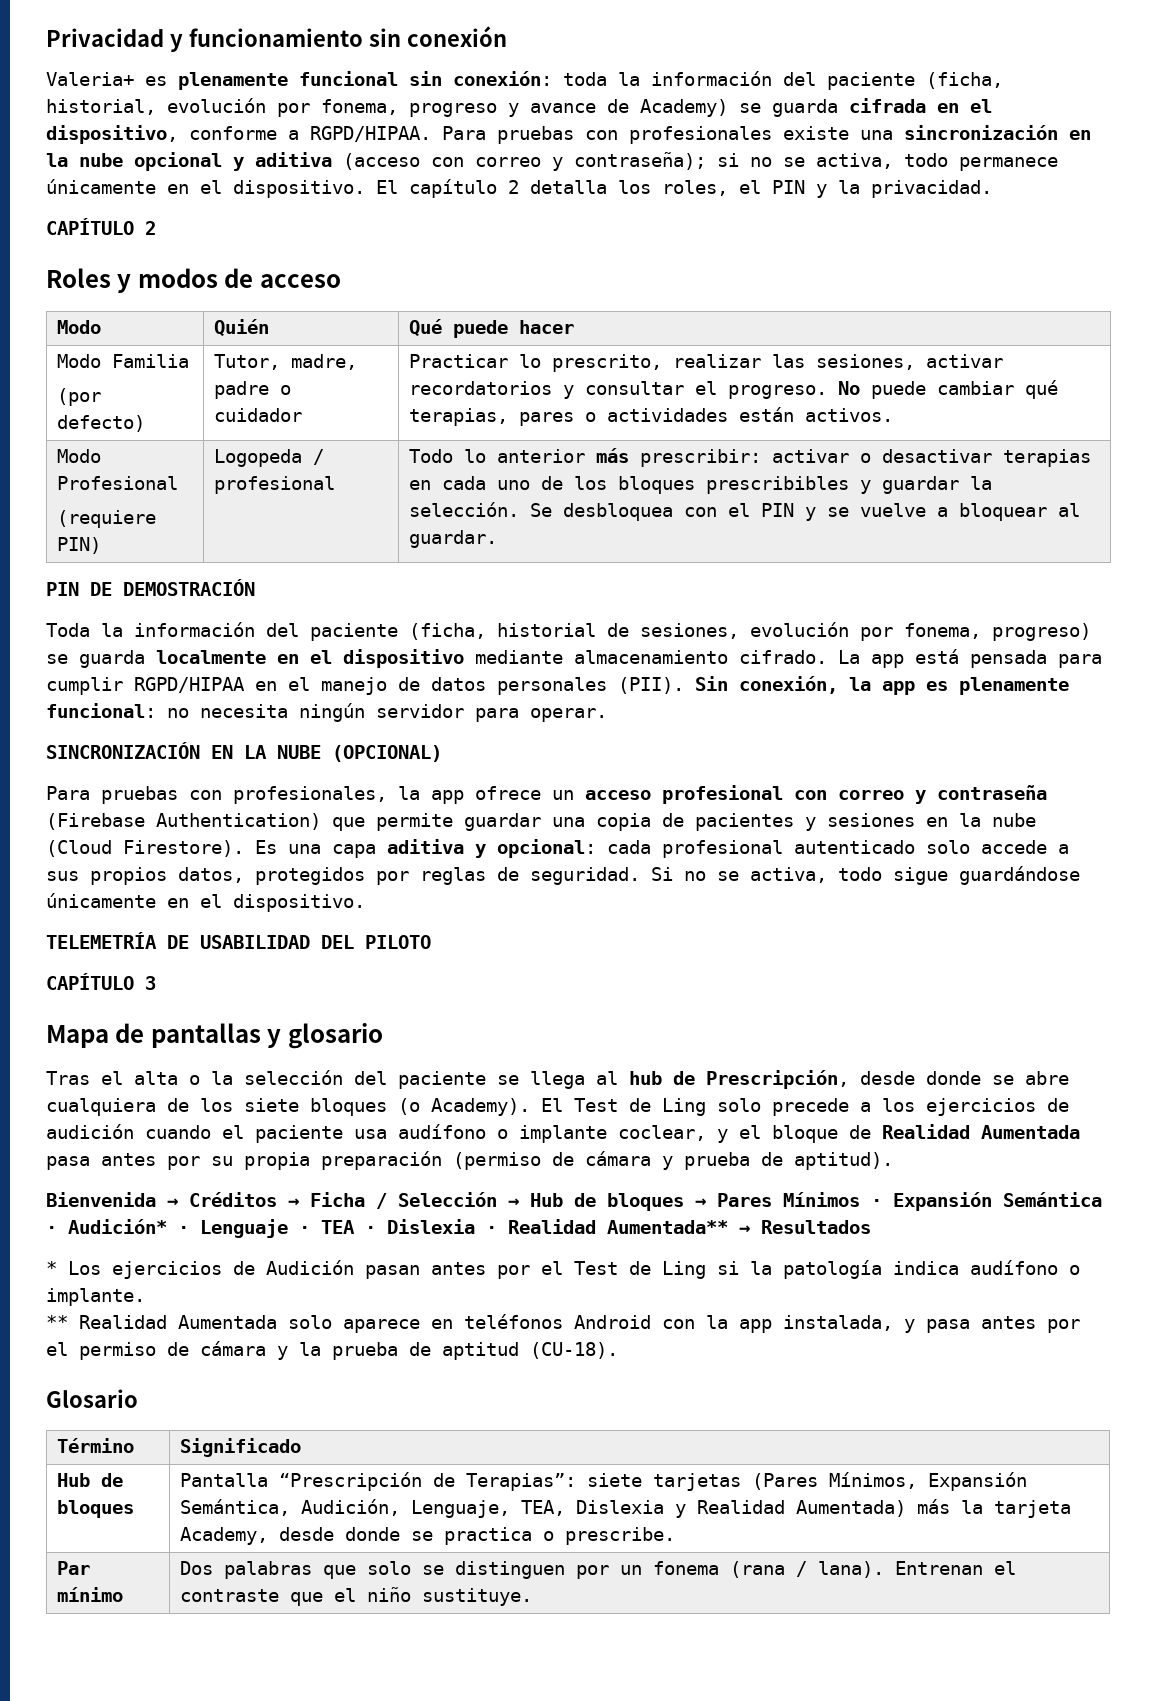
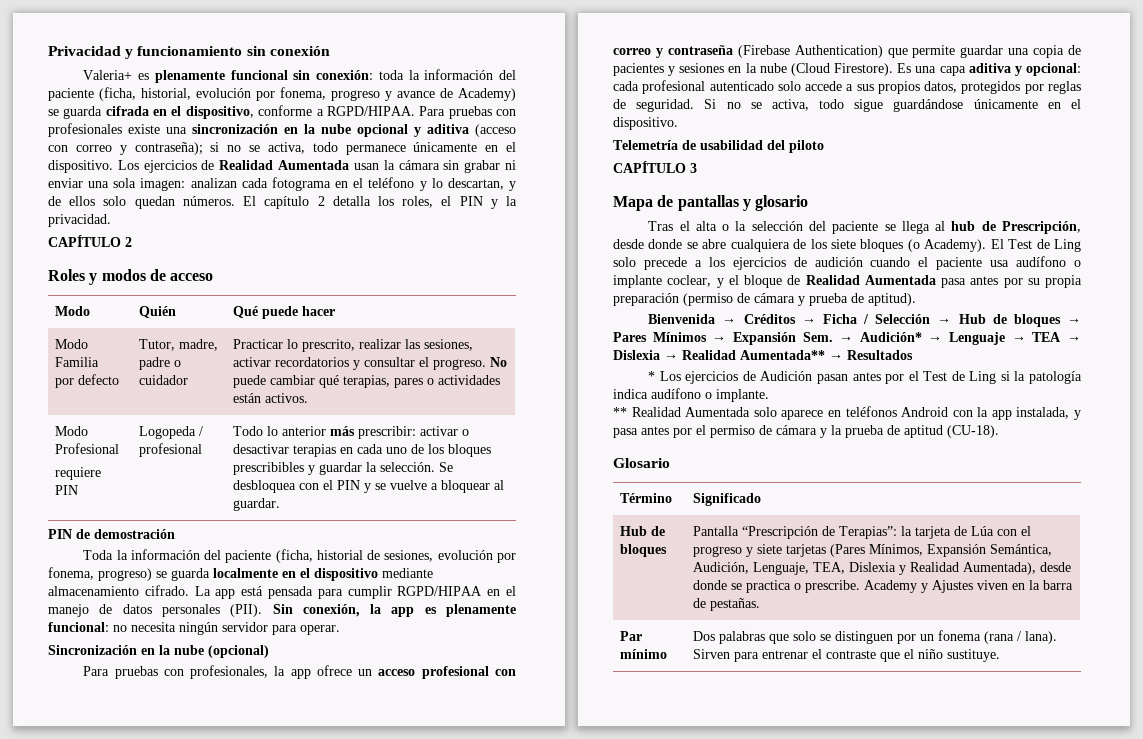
(365, 189) none -> [117,160,516,173] [48,177,516,191] [48,196,235,209] Los ejercicios de Realidad Aumentada usan la cámara sin grabar ni enviar una sola imagen: analizan cada fotograma en el teléfono y lo descartan, y de ellos solo quedan números.
[56,388,101,406] [56,415,145,432] (por defecto) -> [55,374,120,388] por defecto
[56,510,156,528] [56,537,101,554] (requiere PIN) -> [55,467,102,480] [55,485,79,495] requiere PIN
[90,579,255,596] DE DEMOSTRACIÓN -> [76,529,175,539] de demostración
[46,742,442,762] SINCRONIZACIÓN EN LA NUBE (OPCIONAL) -> [48,645,269,658] Sincronización en la nube (opcional)
[46,932,431,949] TELEMETRÍA DE USABILIDAD DEL PILOTO -> [613,140,824,153] Telemetría de usabilidad del piloto
[871,1192,1102,1211] [46,1219,497,1238] · Expansión Semántica · Audición* · Lenguaje · TEA · Dislexia · -> [712,332,1081,345] [613,350,678,360] → Expansión Sem. → Audición* → Lenguaje → TEA → Dislexia →
(576, 1482) none -> [901,526,1032,539] [693,546,754,557] la tarjeta de Lúa con el progreso y
[795,1499,1071,1518] [179,1527,268,1545] Aumentada) más la tarjeta Academy, -> [963,562,1037,575] Aumentada),
(675, 1536) none -> [864,580,1074,593] [693,598,761,611] Academy y Ajustes viven en la barra de pestañas.
[894,1561,983,1575] Entrenan -> [693,649,809,662] Sirven para entrenar

